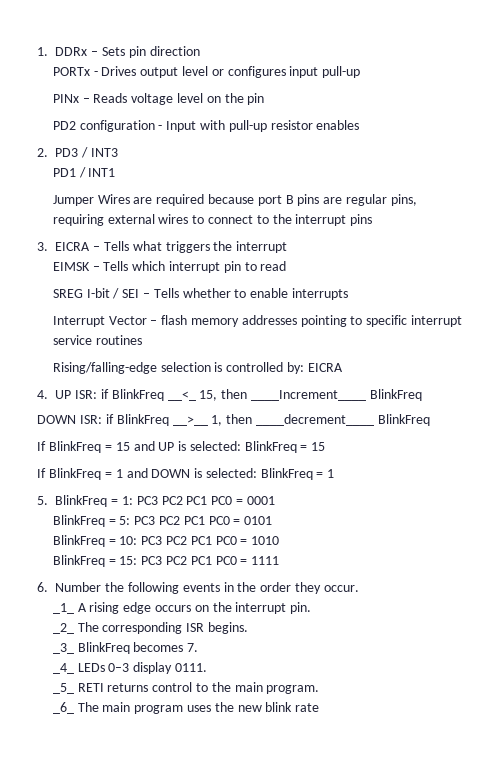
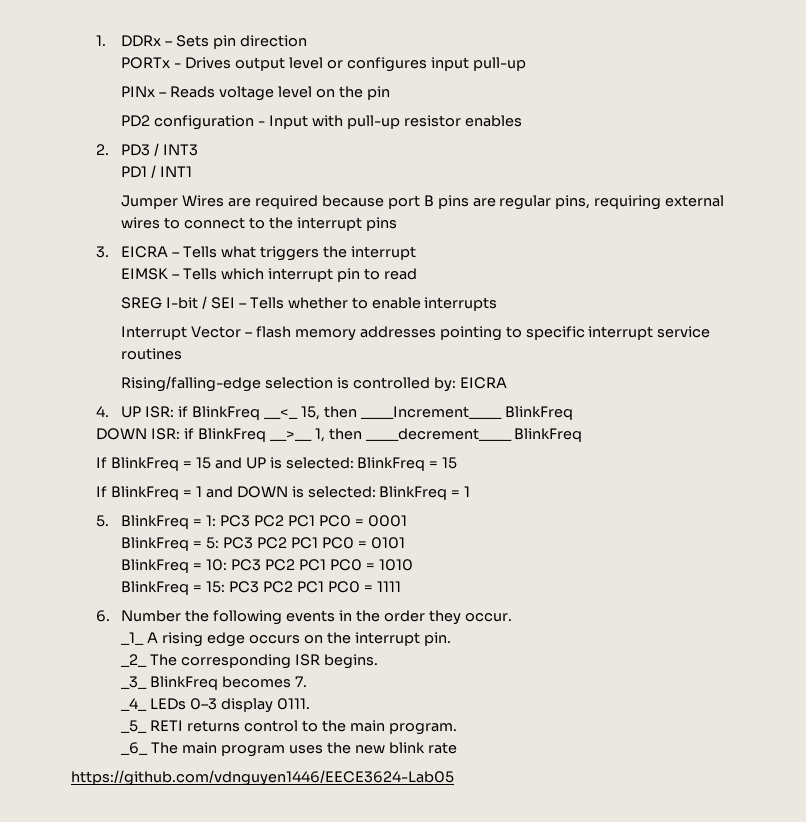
(320, 707) none -> [71,770,454,786] // https://github.com/vdnguyen1446/EECE3624-Lab05

